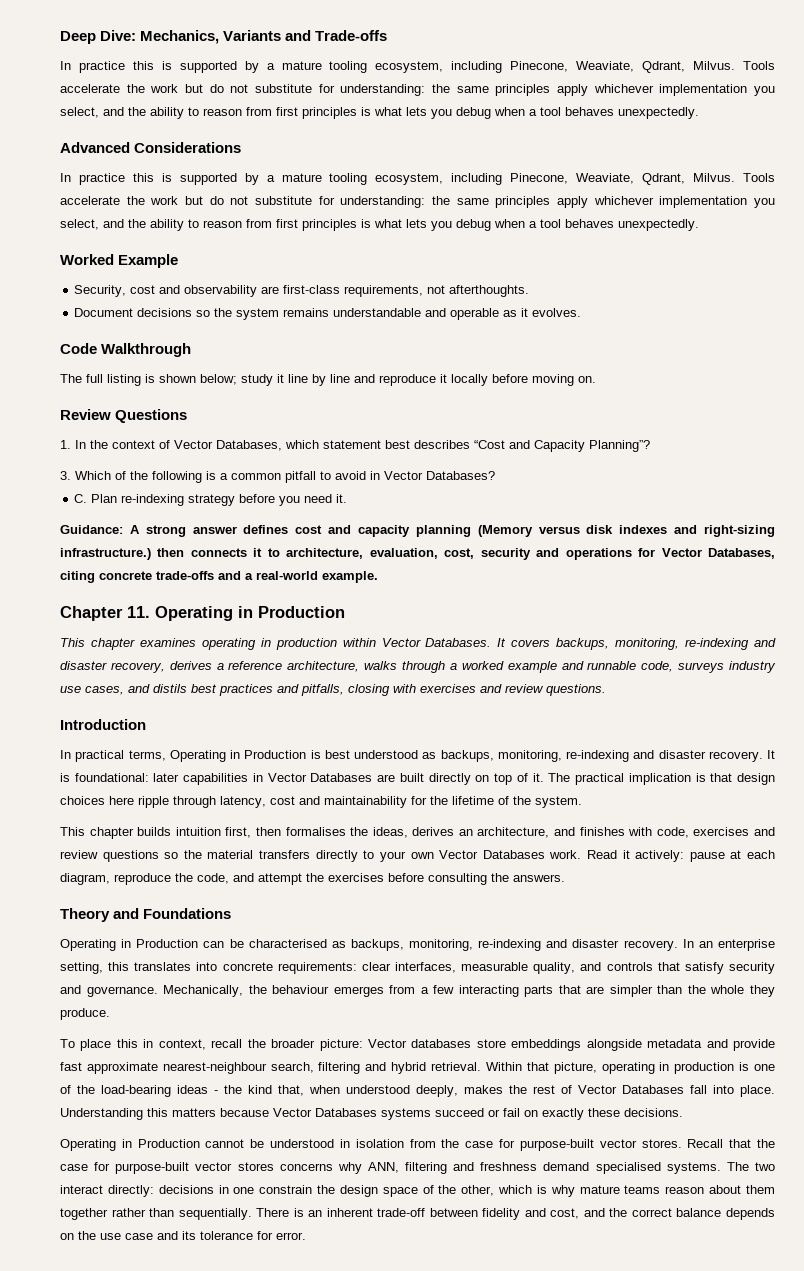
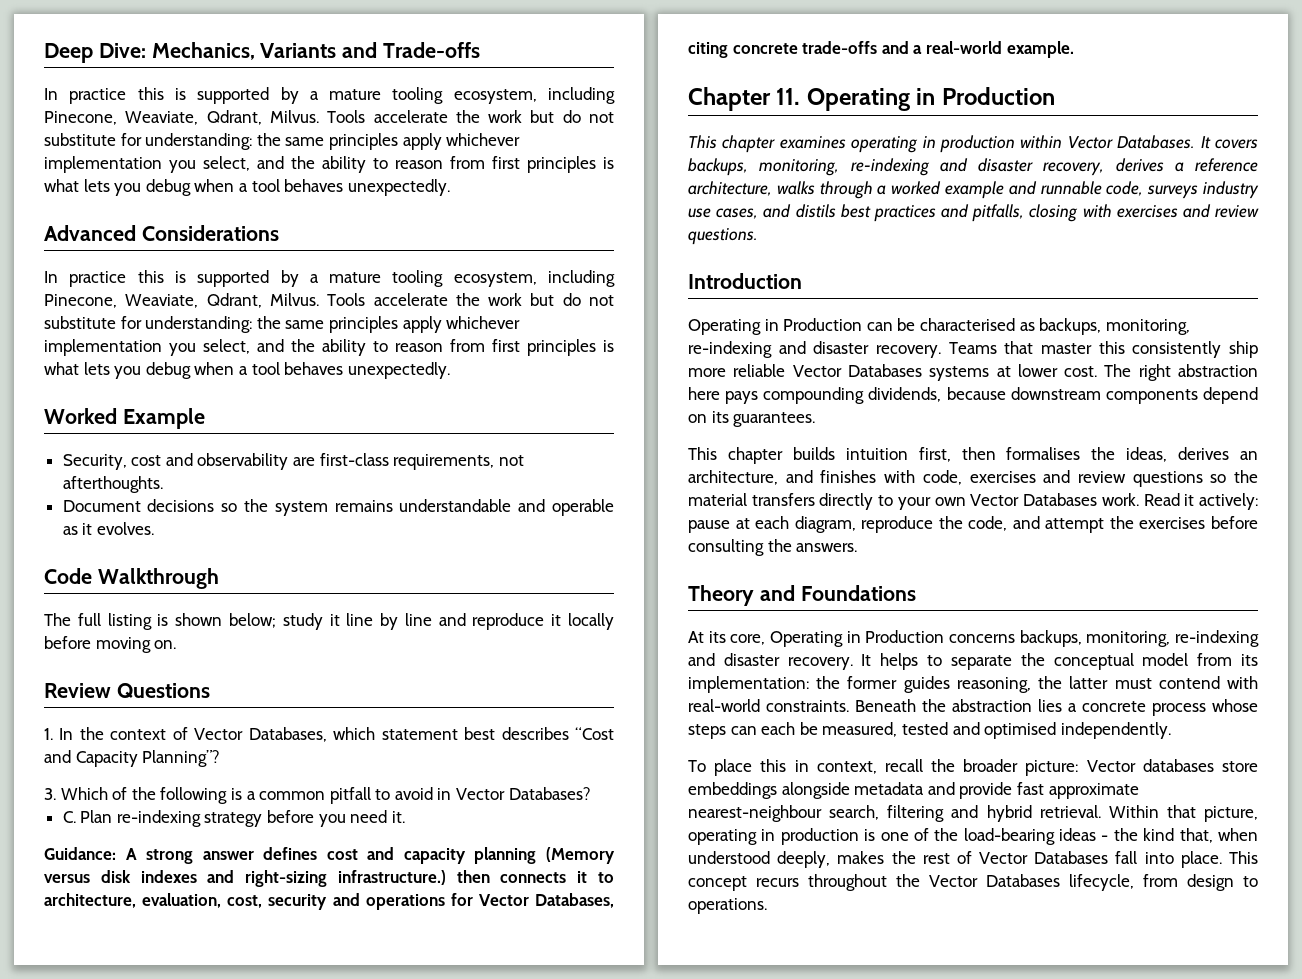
[60,750,775,762] [60,773,775,785] [60,796,582,808] In practical terms, Operating in Production is best understood as backups, monitoring, re-indexing and disaster recovery. It is foundational: later capabilities in Vector Databases are built directly on top of it. The practical implication is that design choices here ripple through latency, cost and maintainability for the lifetime of the system. -> [688,318,1190,335] [688,341,1258,358] [688,364,1258,381] [688,387,1258,404] [688,411,816,427] Operating in Production can be characterised as backups, monitoring, re-indexing and disaster recovery. Teams that master this consistently ship more reliable Vector Databases systems at lower cost. The right abstraction here pays compounding dividends, because downstream components depend on its guarantees.
[60,939,775,951] [60,962,775,974] [60,985,775,997] [60,1008,110,1020] Operating in Production can be characterised as backups, monitoring, re-indexing and disaster recovery. In an enterprise setting, this translates into concrete requirements: clear interfaces, measurable quality, and controls that satisfy security and governance. Mechanically, the behaviour emerges from a few interacting parts that are simpler than the whole they produce. -> [688,630,1259,647] [688,653,1258,670] [688,676,1258,693] [688,699,1258,716] [688,722,1171,739] At its core, Operating in Production concerns backups, monitoring, re-indexing and disaster recovery. It helps to separate the conceptual model from its implementation: the former guides reasoning, the latter must contend with real-world constraints. Beneath the abstraction lies a concrete process whose steps can each be measured, tested and optimised independently.
[60,1108,683,1120] [60,1139,776,1151] [60,1162,775,1174] [60,1185,776,1197] [60,1208,775,1220] [60,1231,306,1240] Understanding this matters because Vector Databases systems succeed or fail on exactly these decisions. // Operating in Production cannot be understood in isolation from the case for purpose-built vector stores. Recall that the case for purpose-built vector stores concerns why ANN, filtering and freshness demand specialised systems. The two interact directly: decisions in one constrain the design space of the other, which is why mature teams reason about them together rather than sequentially. There is an inherent trade-off between fidelity and cost, and the correct balance depends on the use case and its tolerance for error. -> [1229,851,1258,864] [688,874,1258,891] [688,898,767,914] This concept recurs throughout the Vector Databases lifecycle, from design to operations.

